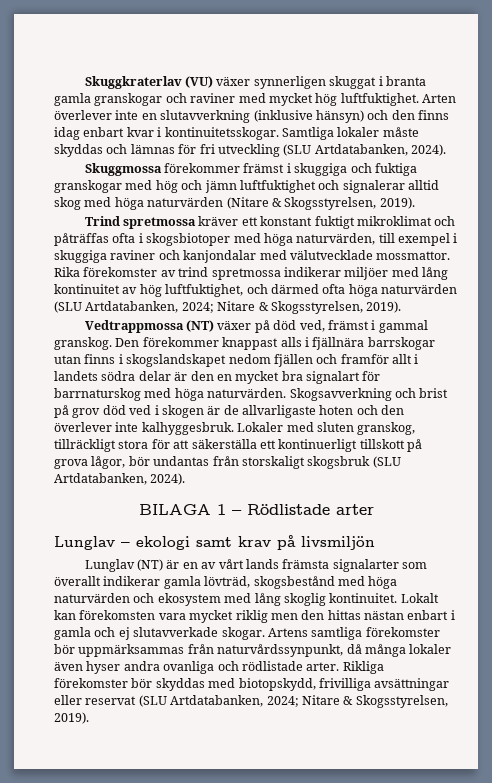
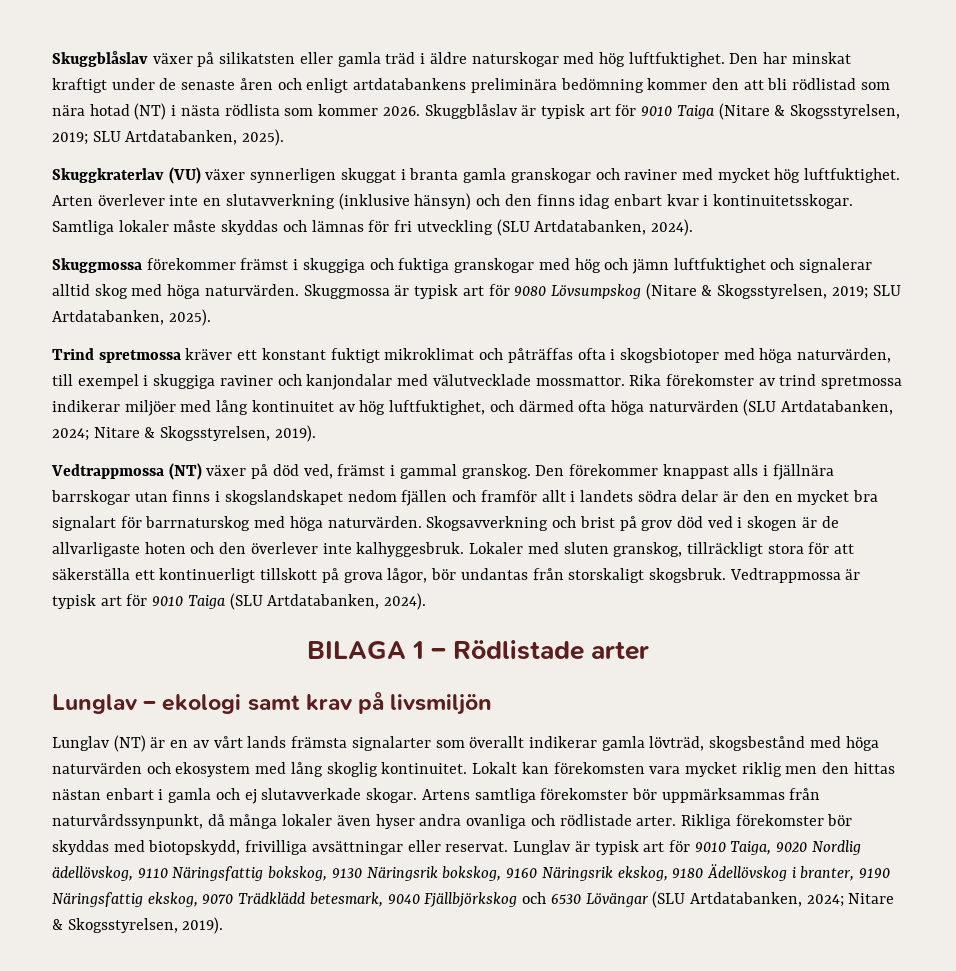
(84, 82) none -> [52,51,851,67] [52,78,890,93] [52,103,901,120] [52,129,285,146] Skuggblåslav växer på silikatsten eller gamla träd i äldre naturskogar med hög luftfuktighet. Den har minskat kraftigt under de senaste åren och enligt artdatabankens preliminära bedömning kommer den att bli rödlistad som nära hotad (NT) i nästa rödlista som kommer 2026. Skuggblåslav är typisk art för 9010 Taiga (Nitare & Skogsstyrelsen, 2019; SLU Artdatabanken, 2025). //
[147,197,415,210] naturvärden (Nitare & Skogsstyrelsen, 2019). -> [204,283,901,300] [52,309,211,326] naturvärden. Skuggmossa är typisk art för 9080 Lövsumpskog (Nitare & Skogsstyrelsen, 2019; SLU Artdatabanken, 2025).
[307,456,371,469] skogsbruk -> [648,568,861,583] [52,594,226,609] skogsbruk. Vedtrappmossa är typisk art för 9010 Taiga
[85,696,137,705] reservat -> [445,840,861,855] [52,864,891,881] [52,892,649,907] reservat. Lunglav är typisk art för 9010 Taiga, 9020 Nordlig ädellövskog, 9110 Näringsfattig bokskog, 9130 Näringsrik bokskog, 9160 Näringsrik ekskog, 9180 Ädellövskog i branter, 9190 Näringsfattig ekskog, 9070 Trädklädd betesmark, 9040 Fjällbjörkskog och 6530 Lövängar

